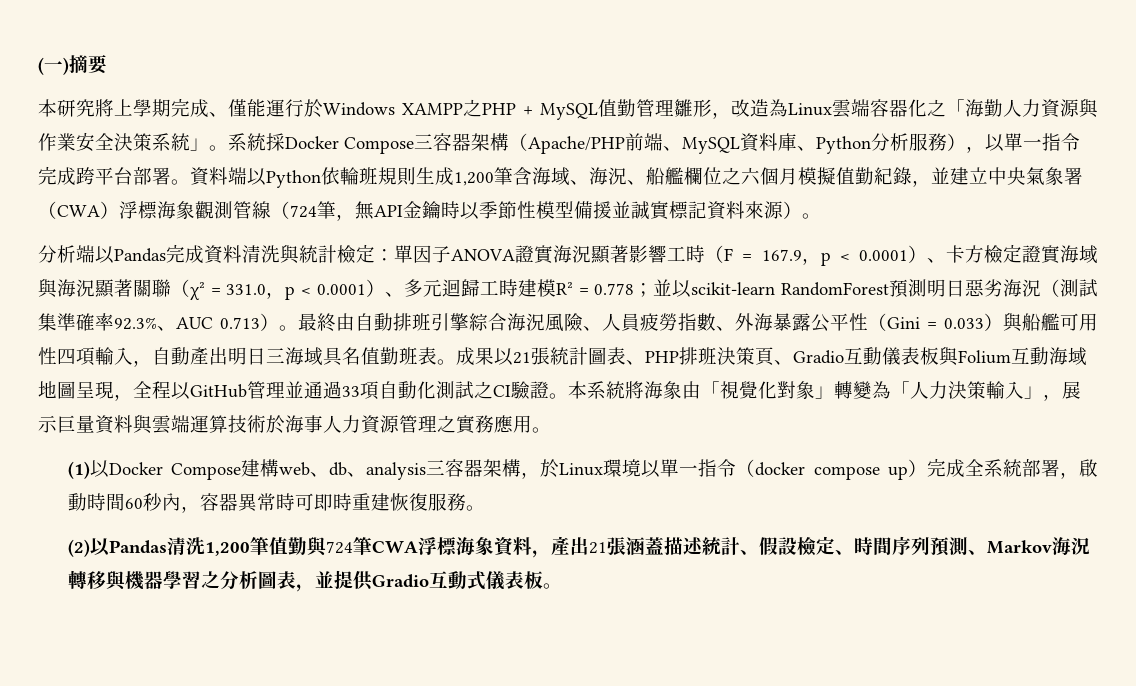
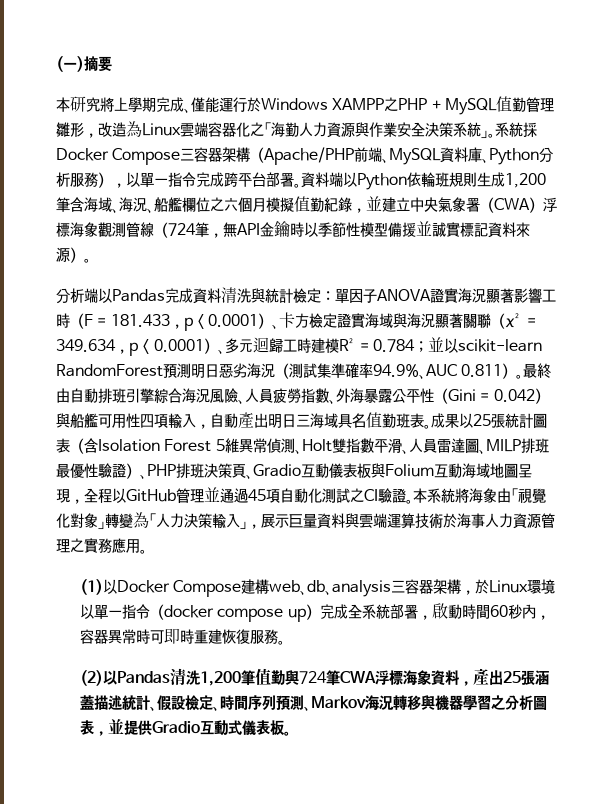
[761,249,802,261] 167.9 -> [110,314,170,327] 181.433
[226,284,267,295] 331.0 -> [56,339,116,352] 349.634
[594,283,635,295] 0.778 -> [373,339,416,352] 0.784
[114,317,260,331] 92.3%、AUC 0.713 -> [373,364,503,379] 94.9%、AUC 0.811
[944,318,984,329] 0.033 -> [493,389,535,402] 0.042
[513,352,531,364] 21 -> [473,414,491,426] 25
(626, 356) none -> [70,438,549,454] [56,463,140,479] （含Isolation Forest 5維異常偵測、Holt雙指數平滑、人員雷達圖、MILP排班最優性驗證）
[342,386,360,397] 33 -> [248,489,266,501] 45
[588,542,607,554] 21 -> [503,671,522,683] 25

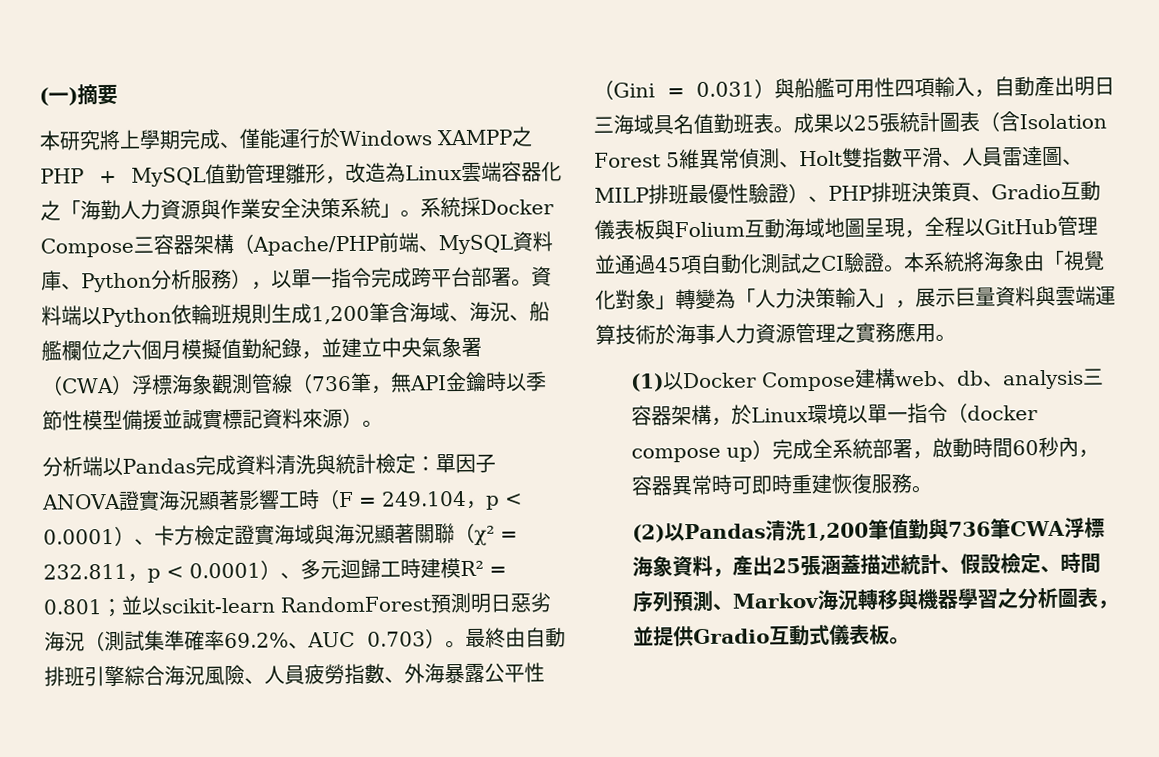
[168,223,196,236] 724 -> [310,375,352,392] 736
[110,314,170,327] 181.433 -> [380,490,467,507] 249.104
[56,339,116,352] 349.634 -> [43,563,128,580] 232.811
[373,339,416,352] 0.784 -> [43,599,102,615] 0.801
[373,364,503,379] 94.9%、AUC 0.811 -> [224,631,426,649] 69.2%、AUC 0.703
[493,389,535,402] 0.042 -> [696,81,755,97] 0.031
[299,671,328,684] 724 -> [948,521,992,537] 736

